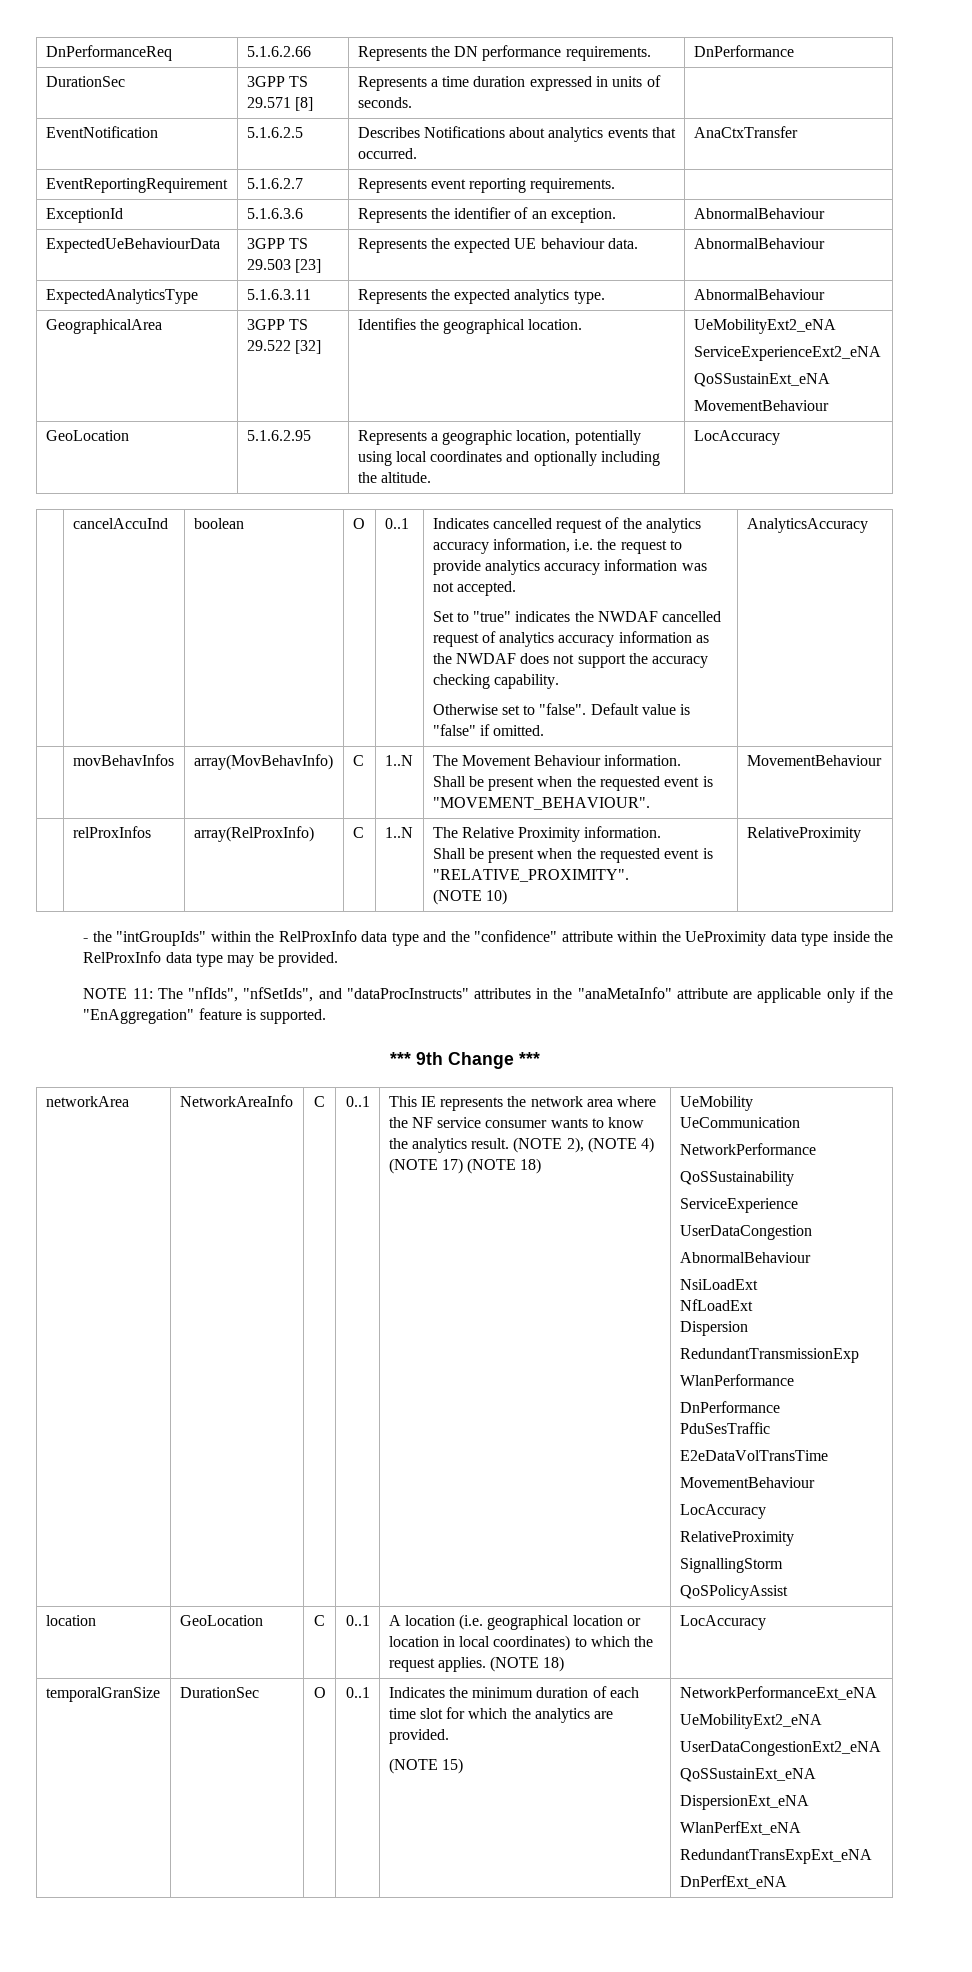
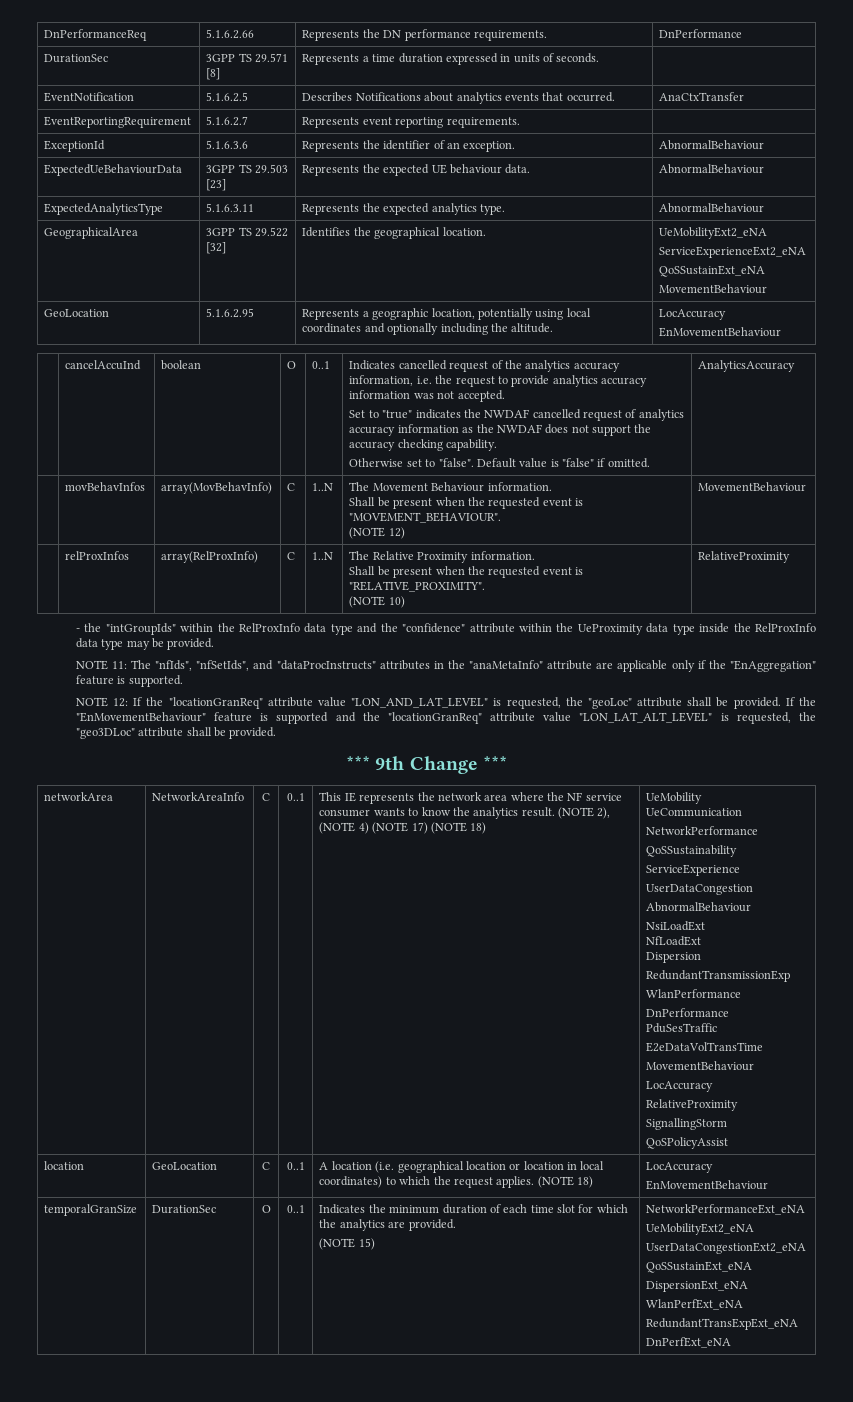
(780, 437) none -> [659,327,782,337] // EnMovementBehaviour
(650, 803) none -> [349,527,405,539] // (NOTE 12)
(327, 1016) none -> [75,697,817,709] [75,712,816,724] [75,727,277,739] // NOTE 12: If the "locationGranReq" attribute value "LON_AND_LAT_LEVEL" is requested, the "geoLoc" attribute shall be provided. If the "EnMovementBehaviour" feature is supported and the "locationGranReq" attribute value "LON_LAT_ALT_LEVEL" is requested, the "geo3DLoc" attribute shall be provided.
(766, 1622) none -> [646,1180,769,1190] // EnMovementBehaviour

